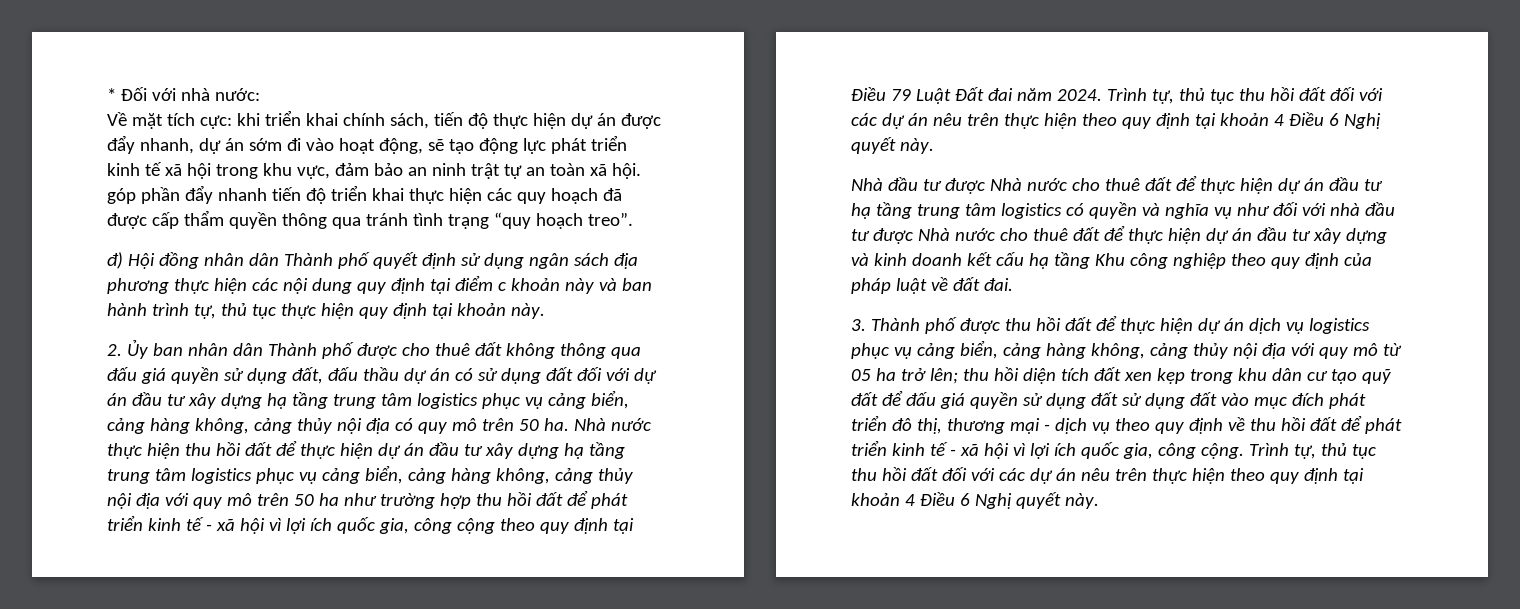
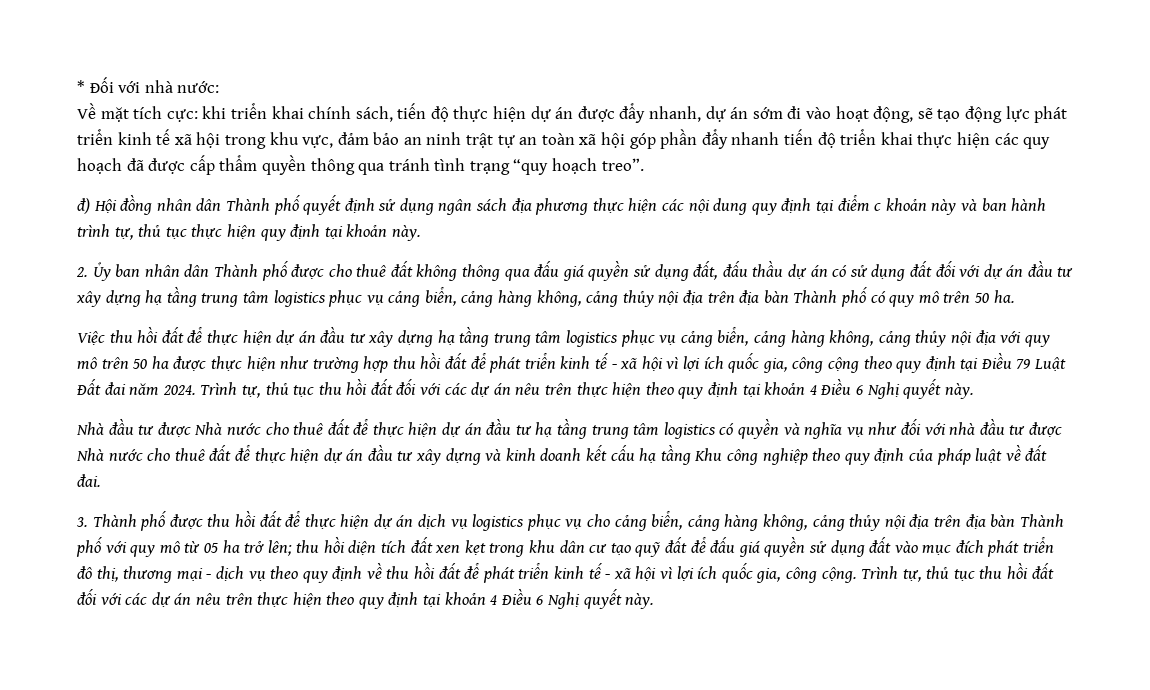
[611,163,641,179] hội. -> [601,132,626,148] hội
(390, 426) none -> [707,286,867,307] trên địa bàn Thành phố
[573,418,651,431] [107,443,180,459] Nhà nước thực hiện -> [77,331,105,345] // Việc
(339, 499) none -> [173,356,276,371] được thực hiện
[916,340,1286,359] cảng biển, cảng hàng không, cảng thủy nội địa -> [587,510,1064,531] [76,536,102,557] cho cảng biển, cảng hàng không, cảng thủy nội địa trên địa bàn Thành phố
[1156,368,1185,384] kẹp -> [464,540,486,555] kẹt
[1121,392,1217,409] sử dụng đất -> (892, 544) none

